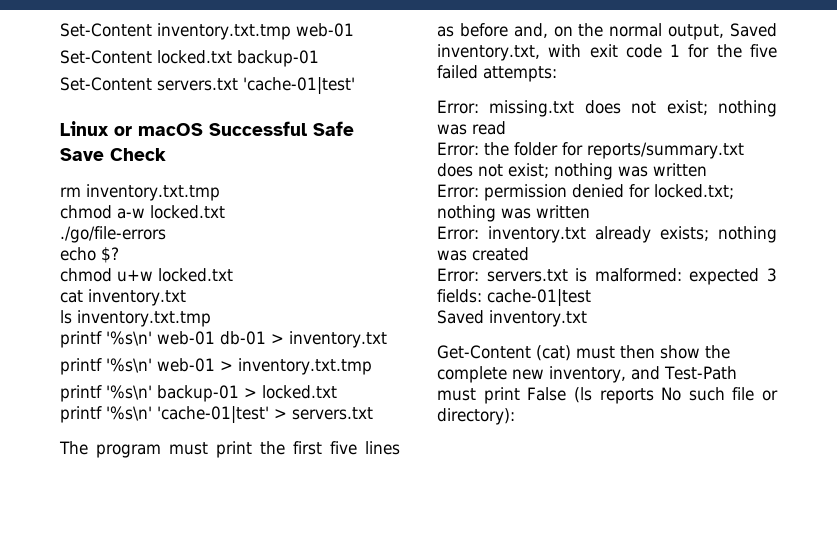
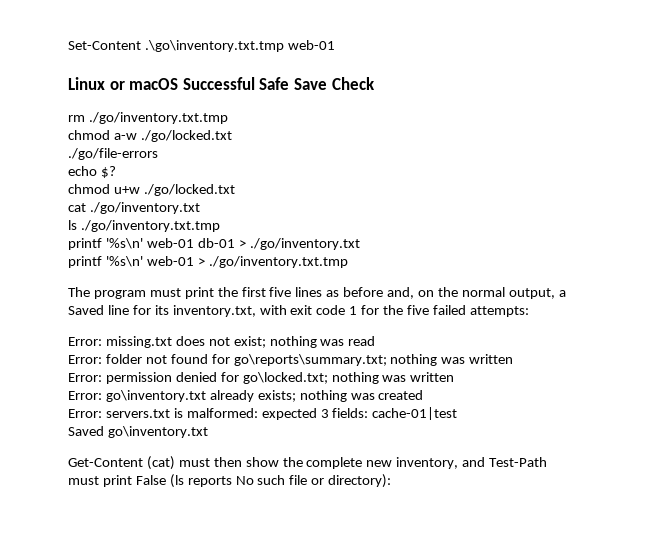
[60,23,354,40] [60,50,319,67] [60,77,355,95] Set-Content inventory.txt.tmp web-01 // Set-Content locked.txt backup-01 // Set-Content servers.txt 'cache-01|test' -> [68,40,335,52] Set-Content .\go\inventory.txt.tmp web-01
[86,184,220,201] inventory.txt.tmp -> [88,112,228,124] ./go/inventory.txt.tmp
[150,205,225,219] locked.txt -> [140,130,232,142] ./go/locked.txt
[158,268,233,282] locked.txt -> [143,184,235,196] ./go/locked.txt
[88,289,186,306] inventory.txt -> [89,202,200,214] ./go/inventory.txt
[77,310,211,327] inventory.txt.tmp -> [80,220,220,232] ./go/inventory.txt.tmp
[289,331,387,348] inventory.txt -> [249,238,360,250] ./go/inventory.txt
[238,358,372,375] [60,385,337,402] [60,406,373,424] inventory.txt.tmp // printf '%s\n' backup-01 > locked.txt // printf '%s\n' 'cache-01|test' > servers.txt -> [208,256,348,268] ./go/inventory.txt.tmp
[730,23,777,37] Saved -> [558,290,566,297] [68,305,169,315] a Saved line for its
[484,142,744,159] [437,163,549,178] the folder for reports/summary.txt does not exist; -> [105,354,387,366] folder not found for go\reports\summary.txt;
[654,184,734,199] [437,205,590,222] [437,226,587,243] locked.txt; nothing was written // Error: inventory.txt -> [242,372,455,384] [68,390,206,402] go\locked.txt; nothing was written // Error: go\inventory.txt
[489,310,587,327] inventory.txt -> [107,426,208,438] go\inventory.txt

